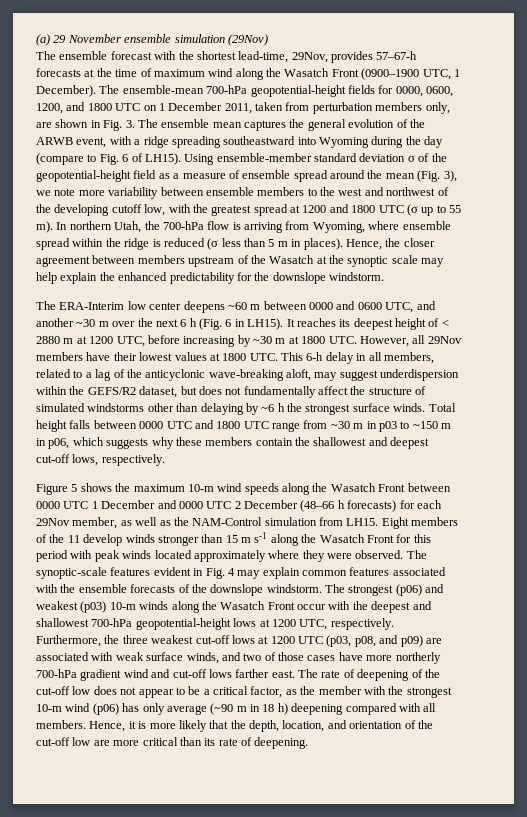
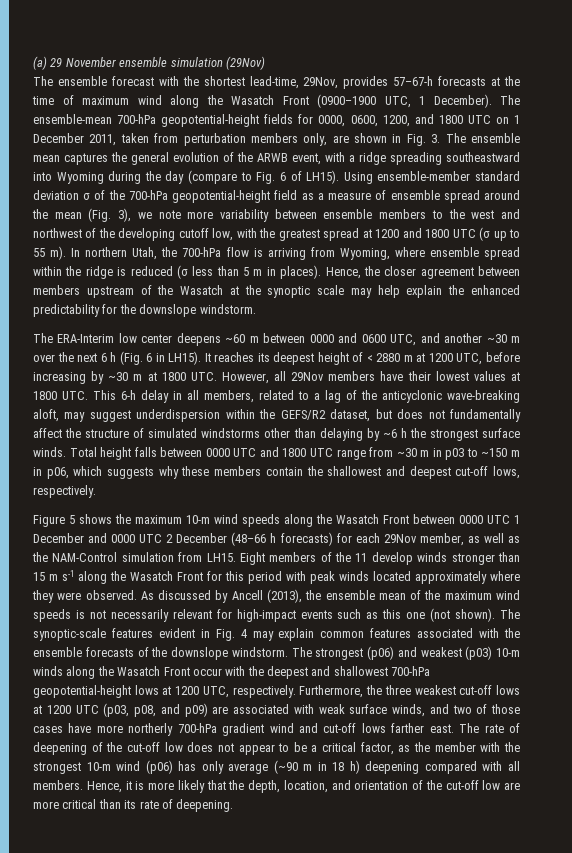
(447, 157) none -> [128,190,168,200] 700-hPa
(404, 554) none -> [140,589,520,603] [33,608,496,622] As discussed by Ancell (2013), the ensemble mean of the maximum wind speeds is not necessarily relevant for high-impact events such as this one (not shown).

